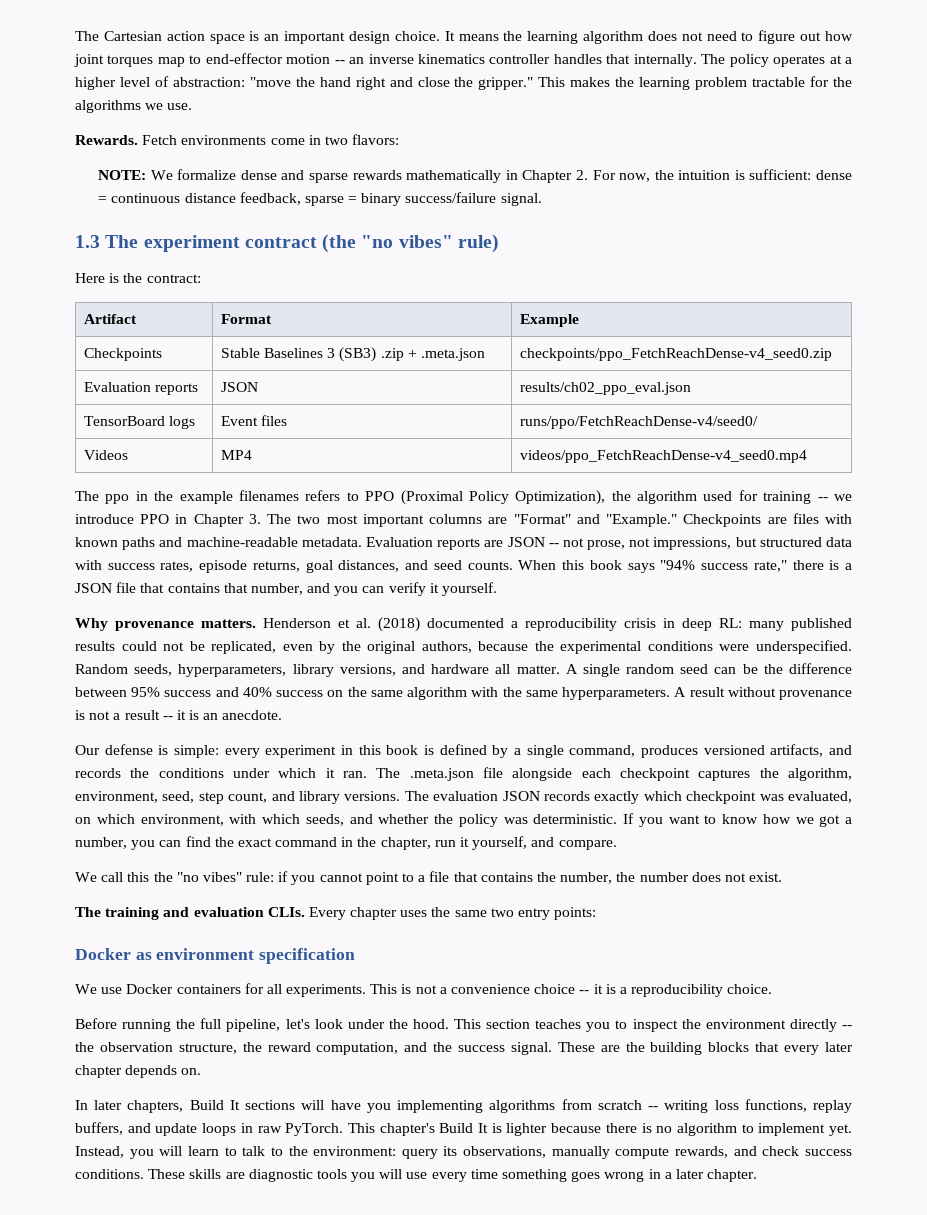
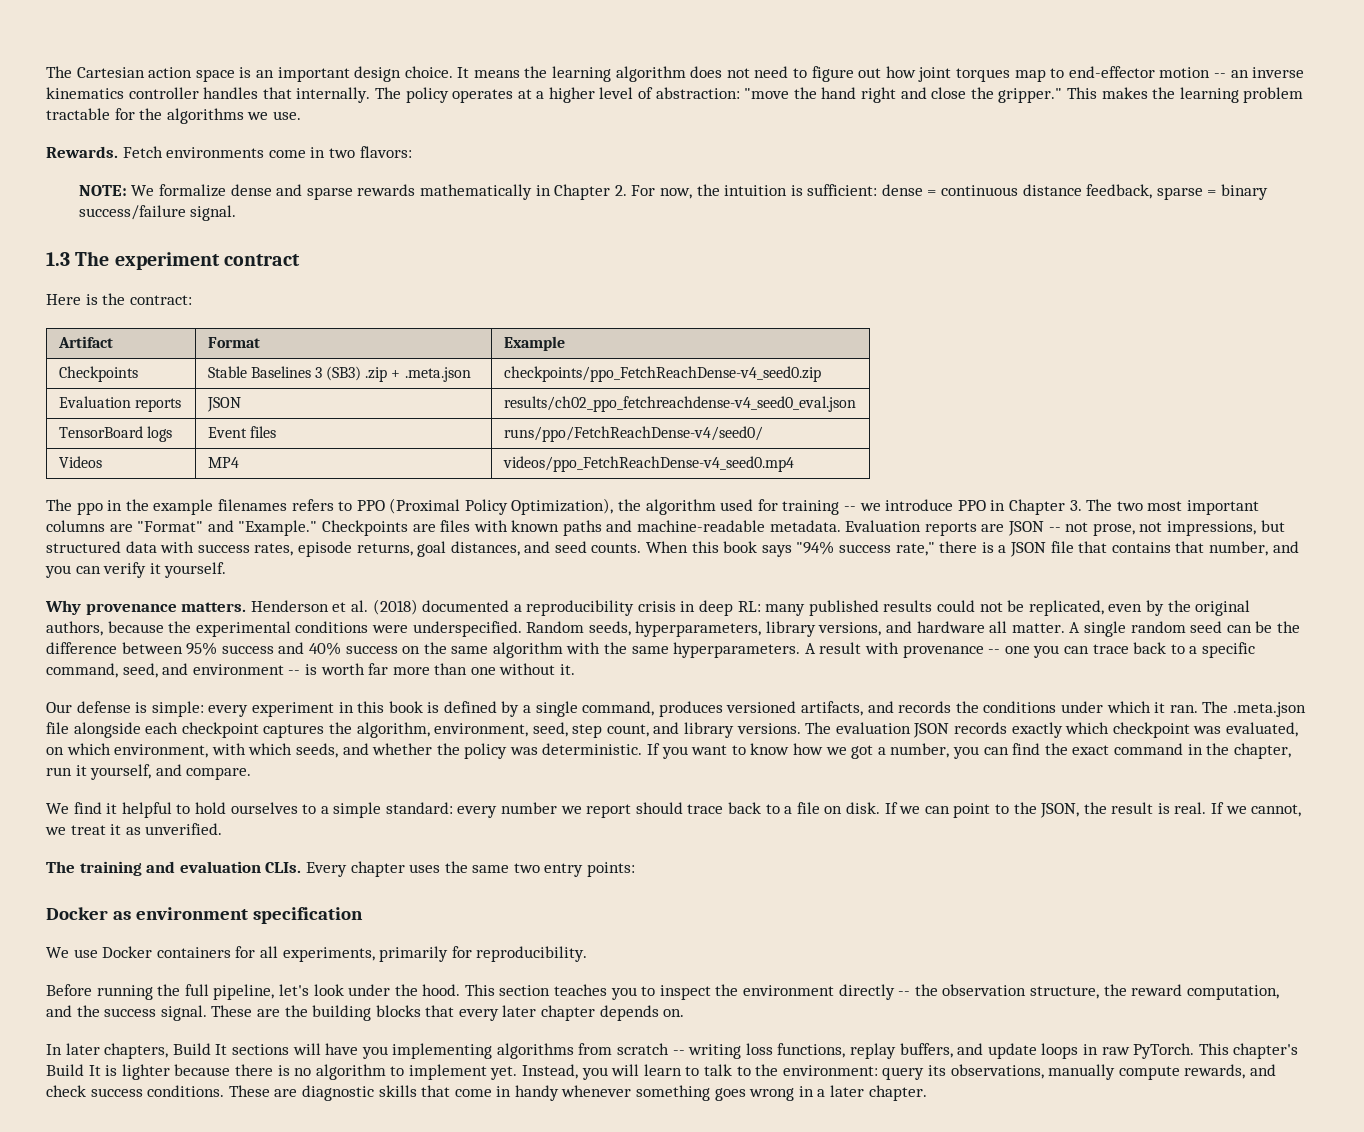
[322,234,499,253] (the "no vibes" rule) -> (301, 260) none
[519,382,691,395] results/ch02_ppo_eval.json -> [503,396,856,412] results/ch02_ppo_fetchreachdense-v4_seed0_eval.json
[727,687,853,700] [75,710,283,720] without provenance is not a result -- it is an anecdote. -> [865,642,1255,658] [46,663,576,678] with provenance -- one you can trace back to a specific command, seed, and environment -- is worth far more than one without it.
[101,871,783,885] call this the "no vibes" rule: if you cannot point to a file that contains the number, the number does not exist. -> [73,802,1302,818] [45,823,223,835] find it helpful to hold ourselves to a simple standard: every number we report should trace back to a file on disk. If we can point to the JSON, the result is real. If we cannot, we treat it as unverified.
[286,984,773,997] experiments. This is not a convenience choice -- it is a reproducibility choice. -> [282,946,588,962] experiments, primarily for reproducibility.
[189,1169,222,1179] skills -> (270, 1091) none
[316,1169,498,1182] tools you will use every time -> [378,1085,632,1101] skills that come in handy whenever

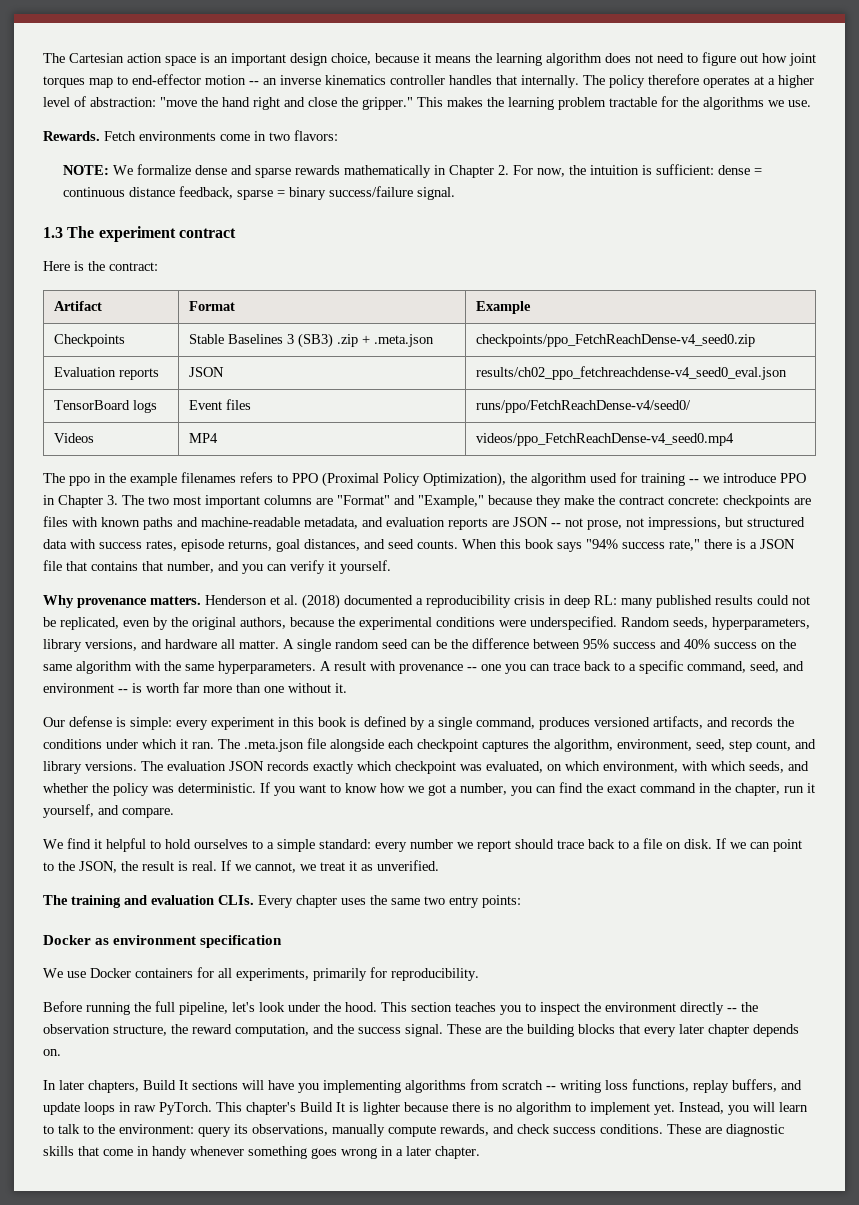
[404,66,470,78] choice. It -> [331,53,431,65] choice, because it
(449, 95) none -> [648,74,699,85] therefore
[238,520,408,536] "Example." Checkpoints -> [418,495,790,508] "Example," because they make the contract concrete: checkpoints
[769,520,922,532] metadata. Evaluation -> [304,517,445,529] metadata, and evaluation

